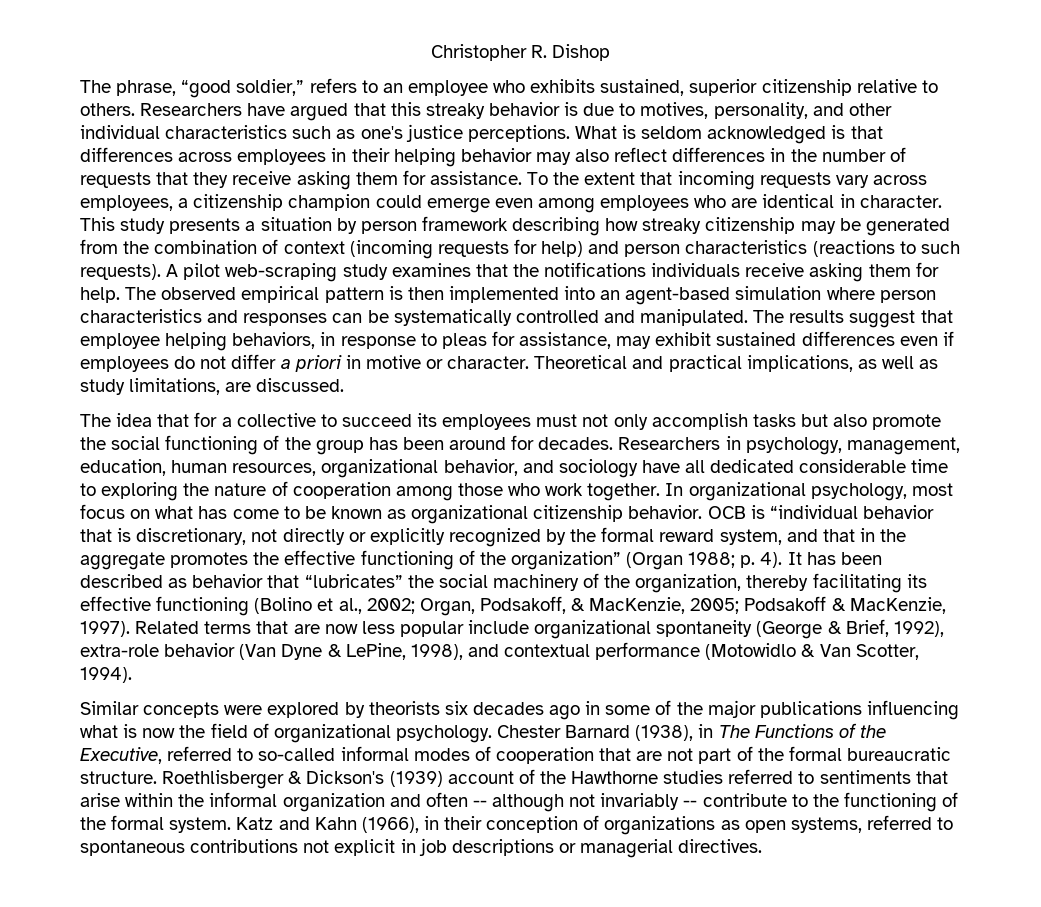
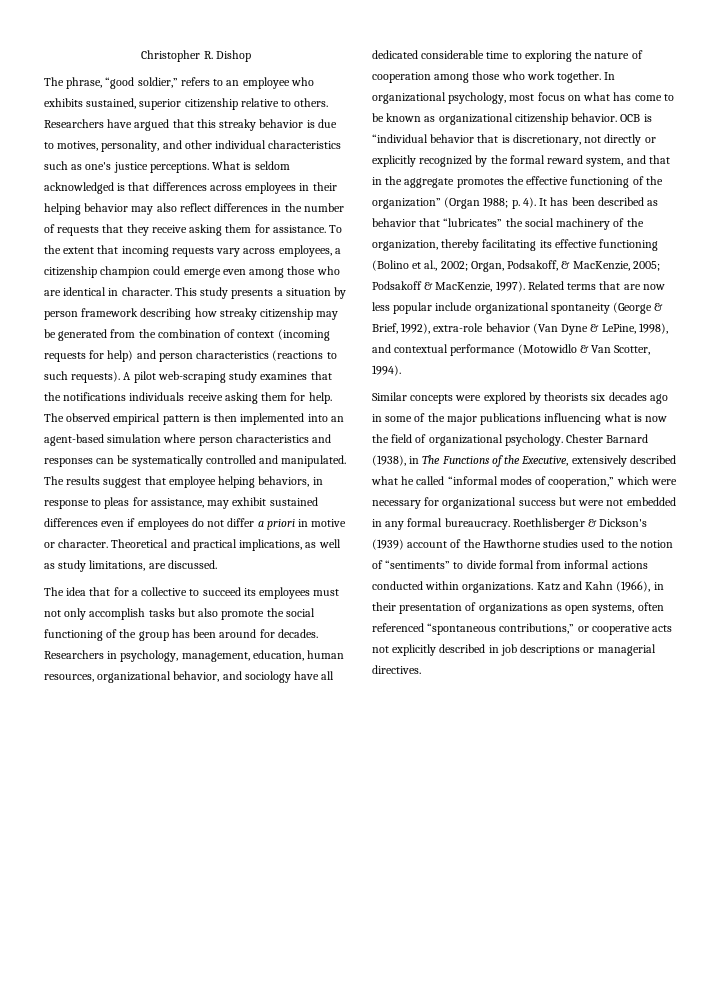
[600,195,690,211] employees -> [287,266,316,275] those
[167,746,951,764] [80,771,157,784] referred to so-called informal modes of cooperation that are not part of the formal bureaucratic structure. -> [571,455,676,467] [371,476,677,488] [372,497,676,509] [372,518,510,530] extensively described what he called “informal modes of cooperation,” which were necessary for organizational success but were not embedded in any formal bureaucracy.
[728,769,948,784] [80,792,959,812] [80,815,232,833] referred to sentiments that arise within the informal organization and often -- although not invariably -- contribute to the functioning of the formal system. -> [581,539,674,548] [372,560,648,569] [372,581,534,593] used to the notion of “sentiments” to divide formal from informal actions conducted within organizations.
[486,816,579,833] conception -> [399,603,463,614] presentation
[866,815,954,830] [80,839,396,856] referred to spontaneous contributions not explicit -> [637,602,664,611] [372,623,673,635] [372,644,486,656] often referenced “spontaneous contributions,” or cooperative acts not explicitly described

